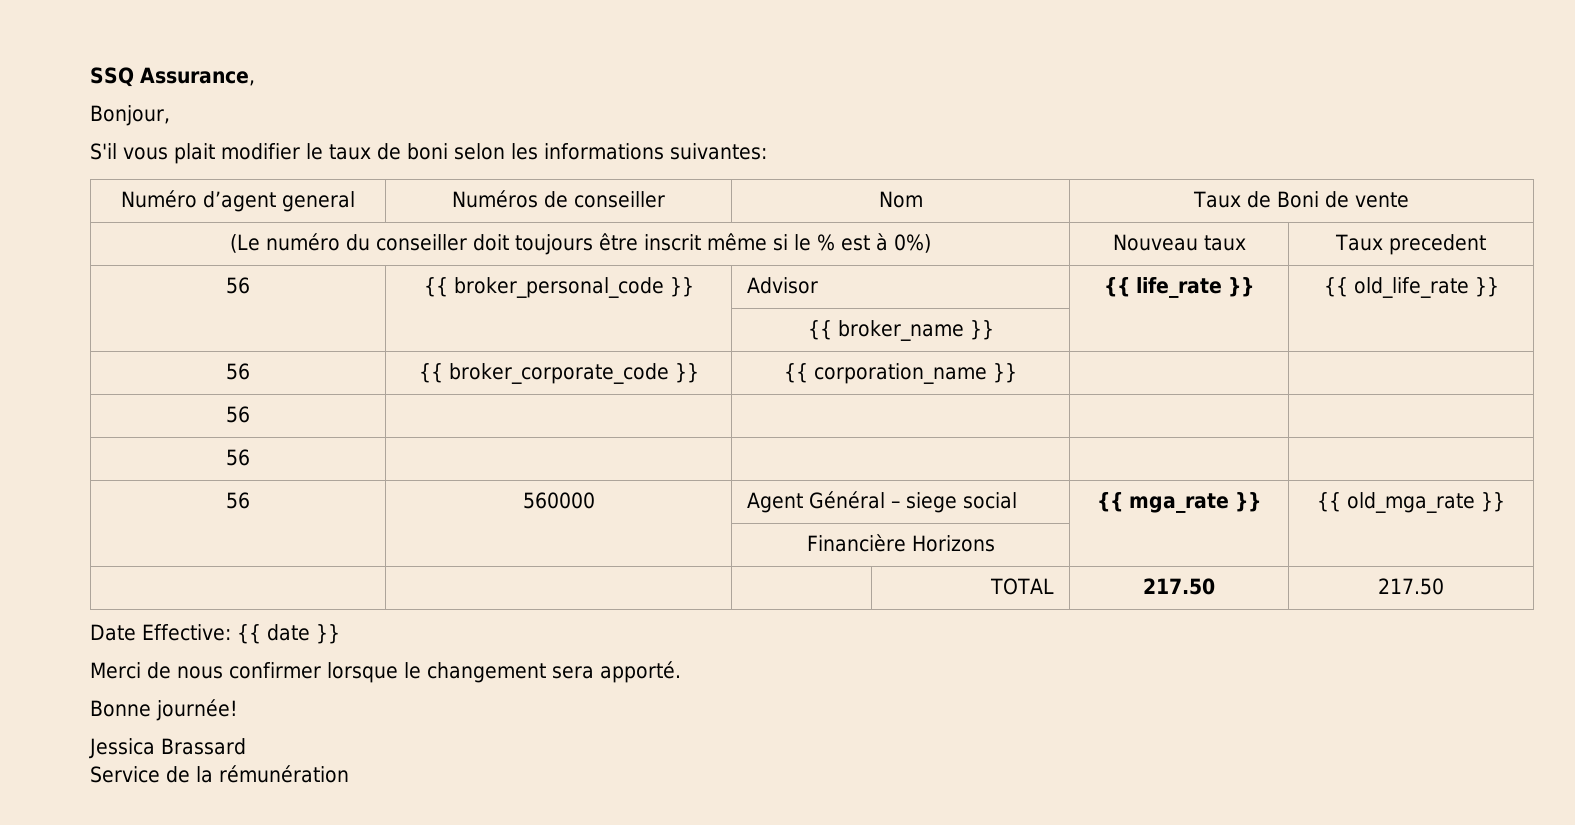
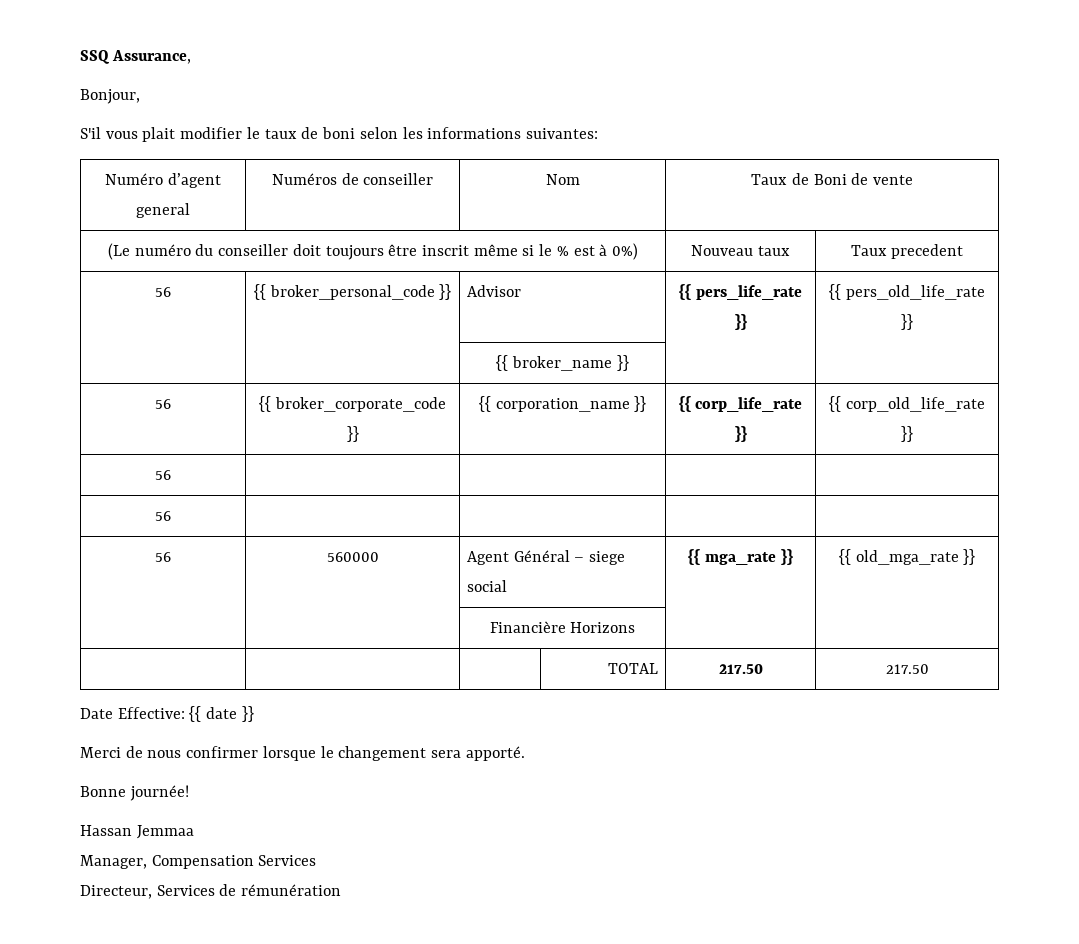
[1136,277,1255,298] [1323,277,1469,298] life_rate }} | {{ old_life_rate -> [695,285,802,300] [734,314,747,330] [829,284,985,300] pers_life_rate }} | {{ pers_old_life_rate
(1017, 373) | -> [678,396,803,412] [734,426,747,442] [829,396,985,412] [901,426,913,442] {{ corp_life_rate }} | {{ corp_old_life_rate }}
[89,738,246,759] [90,766,213,783] Jessica Brassard // Service de la -> [80,825,194,839] [80,855,317,869] [80,884,237,899] Hassan Jemmaa // Manager, Compensation Services // Directeur, Services de

